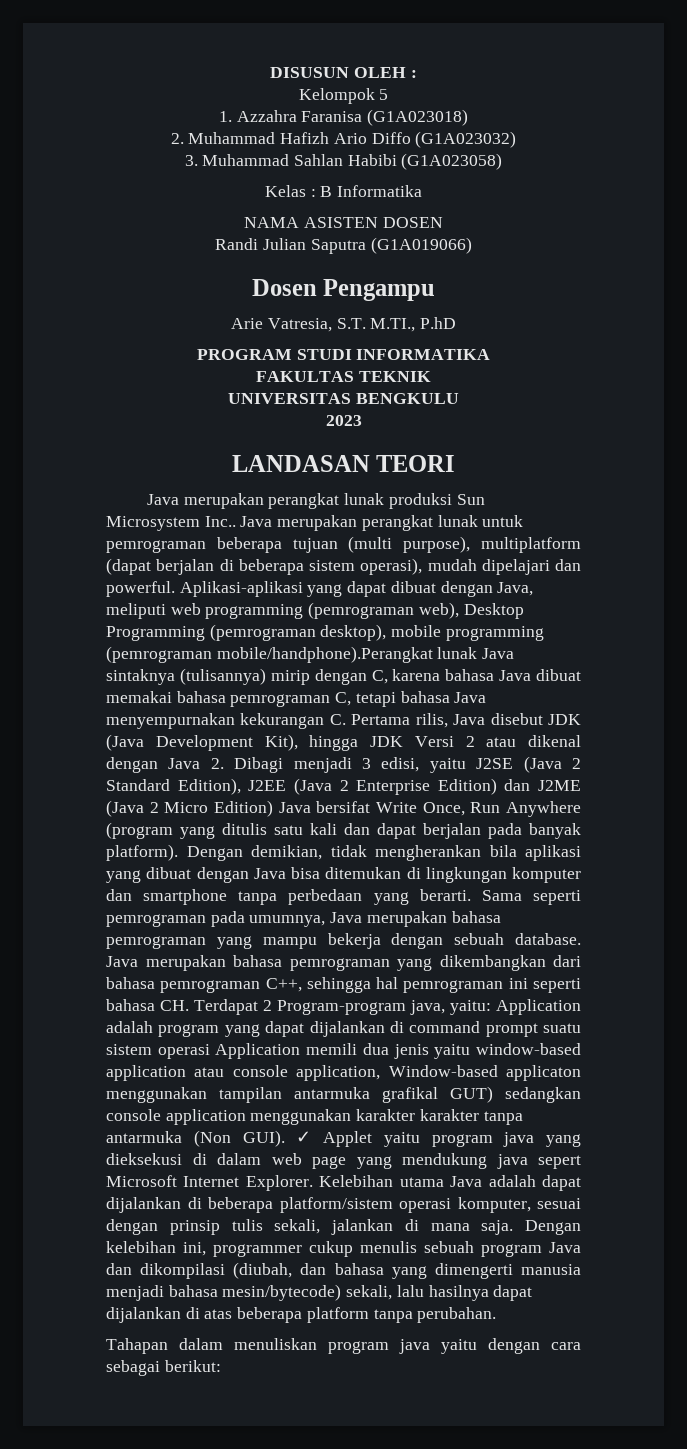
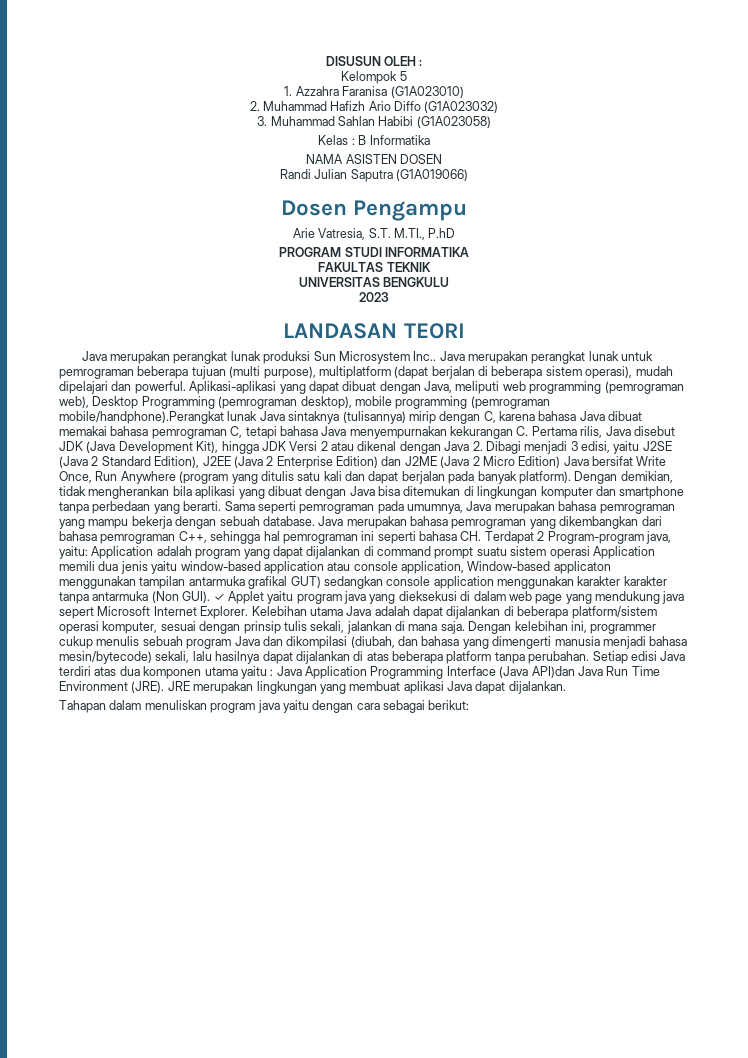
[367,109,469,126] (G1A023018) -> [390,86,464,98] (G1A023010)
(497, 1315) none -> [592,651,686,664] [59,666,660,679] [59,681,566,694] Setiap edisi Java terdiri atas dua komponen utama yaitu : Java Application Programming Interface (Java API)dan Java Run Time Environment (JRE). JRE merupakan lingkungan yang membuat aplikasi Java dapat dijalankan.

